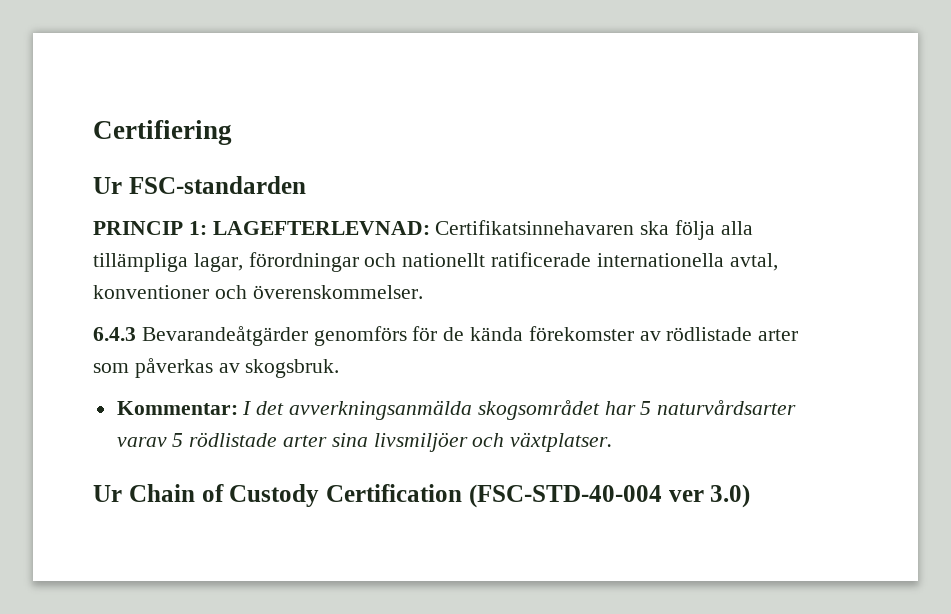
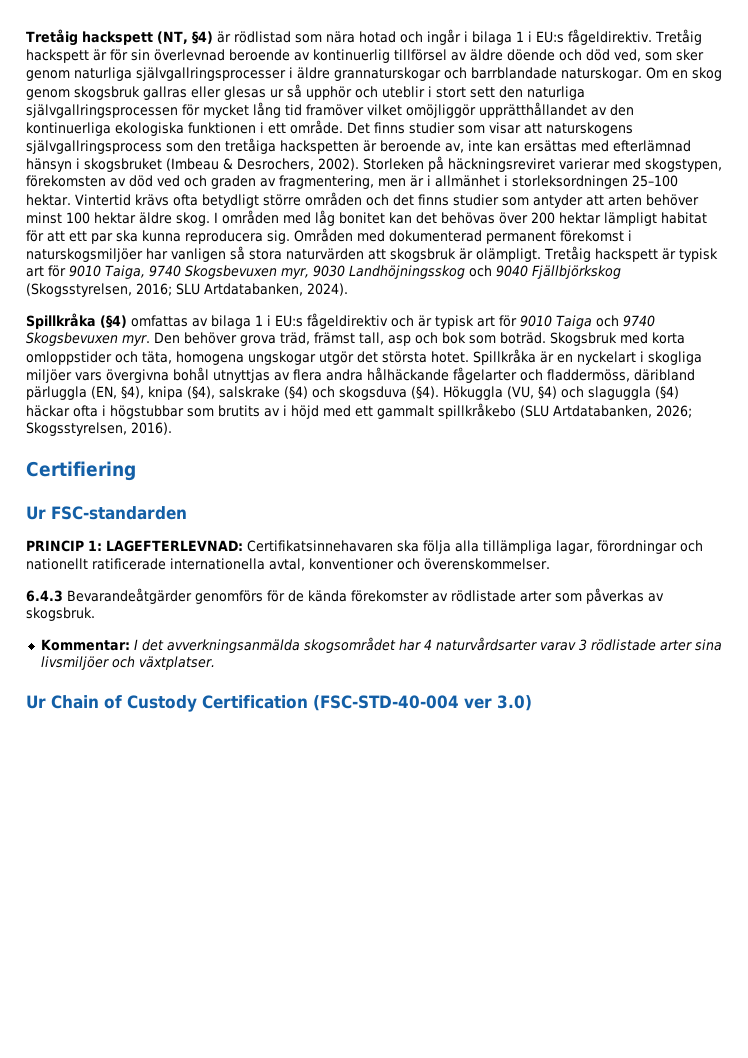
(93, 132) none -> [26,29,702,46] [26,49,704,63] [26,67,722,81] [26,84,585,100] [26,102,634,118] [26,120,633,136] [26,138,691,154] [26,156,722,172] [26,175,678,189] [26,192,699,208] [26,210,707,226] [26,228,632,244] [26,246,718,262] [26,265,621,279] [26,283,348,297] [26,313,655,329] [26,332,685,346] [26,349,702,365] [26,367,695,383] [26,386,679,400] [26,403,692,419] [26,422,172,436] Tretåig hackspett (NT, §4) är rödlistad som nära hotad och ingår i bilaga 1 i EU:s fågeldirektiv. Tretåig hackspett är för sin överlevnad beroende av kontinuerlig tillförsel av äldre döende och död ved, som sker genom naturliga självgallringsprocesser i äldre grannaturskogar och barrblandade naturskogar. Om en skog genom skogsbruk gallras eller glesas ur så upphör och uteblir i stort sett den naturliga självgallringsprocessen för mycket lång tid framöver vilket omöjliggör upprätthållandet av den kontinuerliga ekologiska funktionen i ett område. Det finns studier som visar att naturskogens självgallringsprocess som den tretåiga hackspetten är beroende av, inte kan ersättas med efterlämnad hänsyn i skogsbruket (Imbeau & Desrochers, 2002). Storleken på häckningsreviret varierar med skogstypen, förekomsten av död ved och graden av fragmentering, men är i allmänhet i storleksordningen 25–100 hektar. Vintertid krävs ofta betydligt större områden och det finns studier som antyder att arten behöver minst 100 hektar äldre skog. I områden med låg bonitet kan det behövas över 200 hektar lämpligt habitat för att ett par ska kunna reproducera sig. Områden med dokumenterad permanent förekomst i naturskogsmiljöer har vanligen så stora naturvärden att skogsbruk är olämpligt. Tretåig hackspett är typisk art för 9010 Taiga, 9740 Skogsbevuxen myr, 9030 Landhöjningsskog och 9040 Fjällbjörkskog (Skogsstyrelsen, 2016; SLU Artdatabanken, 2024). // Spillkråka (§4) omfattas av bilaga 1 i EU:s fågeldirektiv och är typisk art för 9010 Taiga och 9740 Skogsbevuxen myr. Den behöver grova träd, främst tall, asp och bok som boträd. Skogsbruk med korta omloppstider och täta, homogena ungskogar utgör det största hotet. Spillkråka är en nyckelart i skogliga miljöer vars övergivna bohål utnyttjas av flera andra hålhäckande fågelarter och fladdermöss, däribland pärluggla (EN, §4), knipa (§4), salskrake (§4) och skogsduva (§4). Hökuggla (VU, §4) och slaguggla (§4) häckar ofta i högstubbar som brutits av i höjd med ett gammalt spillkråkebo (SLU Artdatabanken, 2026; Skogsstyrelsen, 2016). //
[640,401,652,415] 5 -> [423,639,432,650] 4
[172,433,184,447] 5 -> [578,639,587,651] 3

